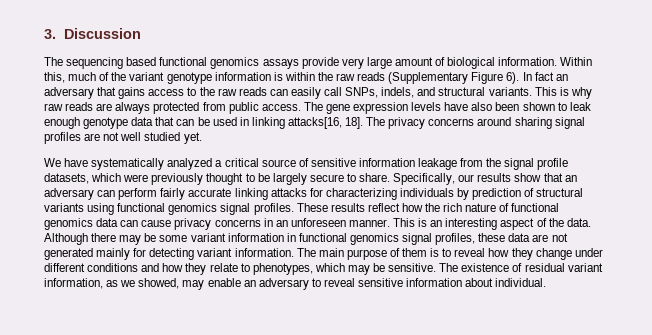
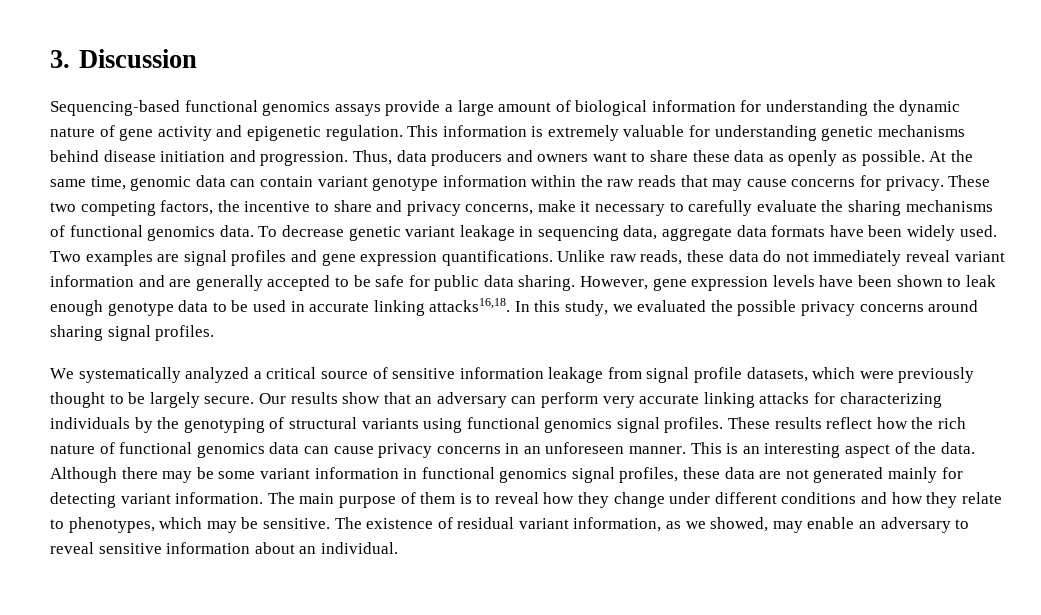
[44,57,157,69] The sequencing based -> [50,100,180,116] Sequencing-based
[341,58,364,69] very -> [444,104,453,112] a
[498,57,593,66] [44,72,127,83] information. Within this, much of the -> [651,100,961,116] [50,125,965,141] [50,150,973,166] [50,175,313,191] information for understanding the dynamic nature of gene activity and epigenetic regulation. This information is extremely valuable for understanding genetic mechanisms behind disease initiation and progression. Thus, data producers and owners want to share these data as openly as possible. At the same time, genomic data can contain
[273,72,283,81] is -> (527, 181) none
[388,72,568,84] [44,87,592,99] [44,102,323,114] (Supplementary Figure 6). In fact an adversary that gains access to the raw reads can easily call SNPs, indels, and structural variants. This is why raw reads are always protected from public access. The -> [680,175,991,191] [50,200,993,216] [50,225,997,241] [50,250,1005,266] [50,275,649,291] that may cause concerns for privacy. These two competing factors, the incentive to share and privacy concerns, make it necessary to carefully evaluate the sharing mechanisms of functional genomics data. To decrease genetic variant leakage in sequencing data, aggregate data formats have been widely used. Two examples are signal profiles and gene expression quantifications. Unlike raw reads, these data do not immediately reveal variant information and are generally accepted to be safe for public data sharing. However,
[471,102,493,111] also -> (854, 281) none
[155,117,195,126] that can -> [212,302,227,312] to
[251,117,386,129] linking attacks[16, 18]. The -> [309,298,797,316] accurate linking attacks16,18. In this study, we evaluated the possible
[44,132,202,144] profiles are not well studied yet. -> [155,325,215,341] profiles.
[64,158,89,167] have -> (74, 373) none
[486,158,502,167] the -> (642, 373) none
[309,173,475,185] secure to share. Specifically, our -> [204,393,286,404] secure. Our
[160,188,186,200] fairly -> [602,396,635,408] very
[472,188,522,200] prediction -> [157,417,265,433] the genotyping
(494, 282) none -> [299,546,317,554] an

